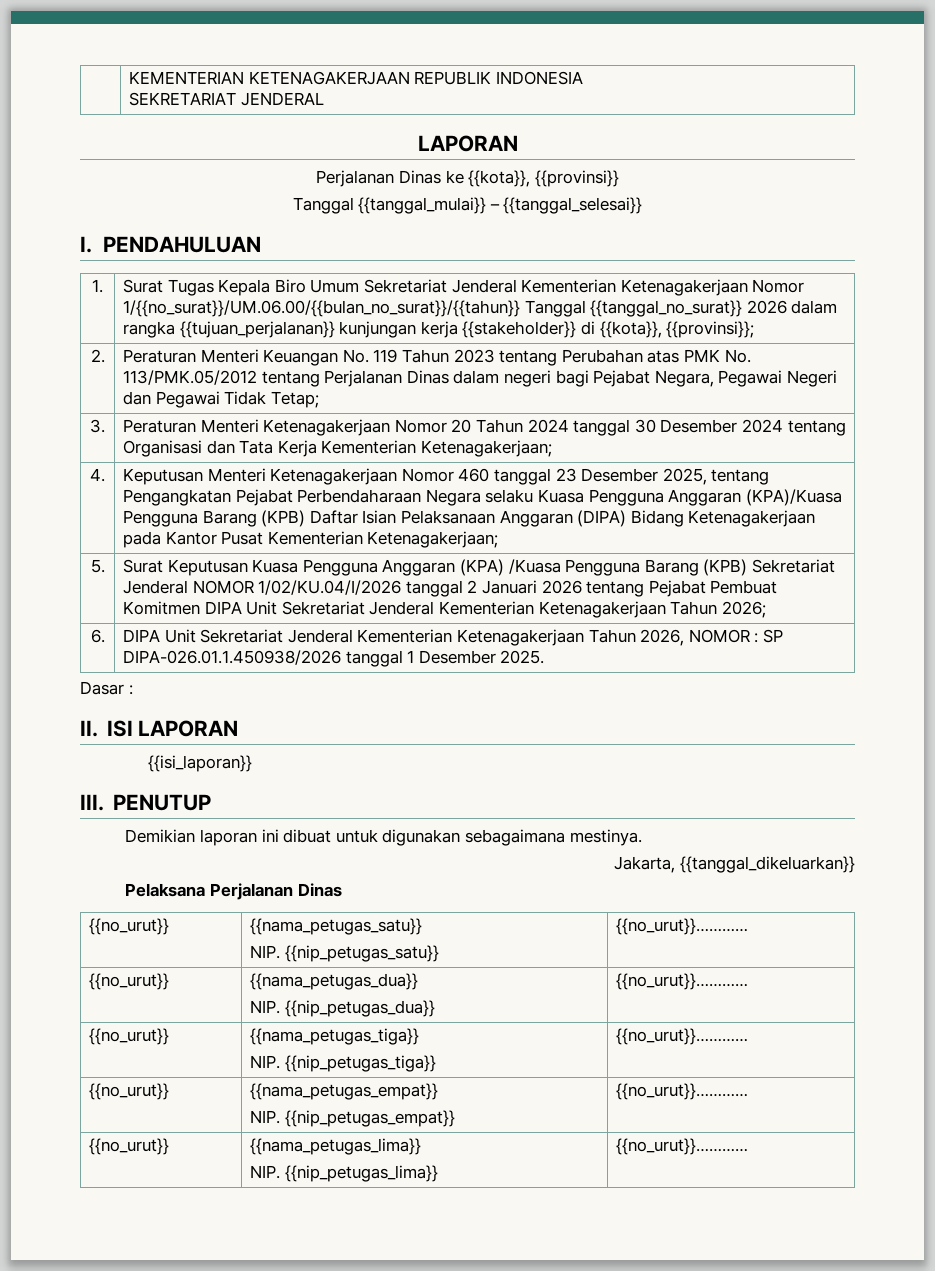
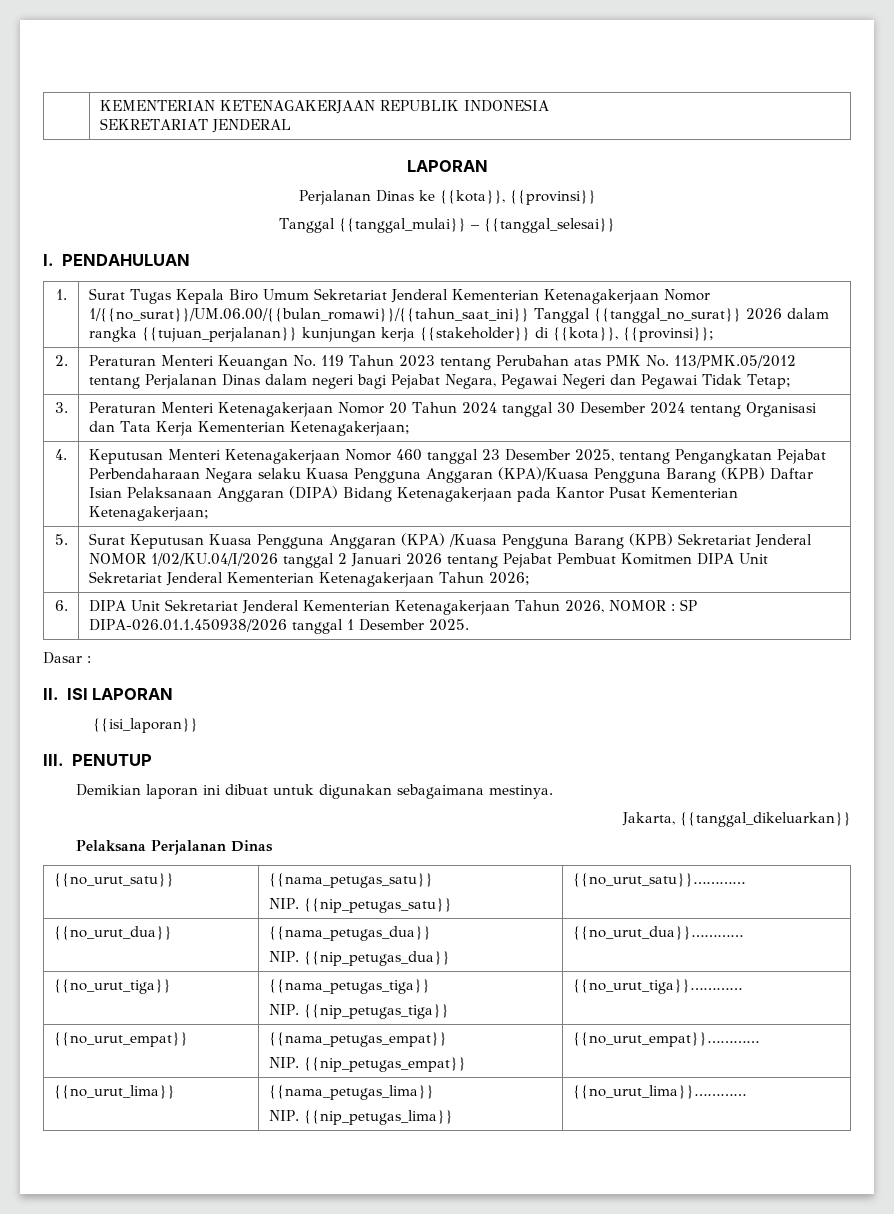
[123,300,521,317] 1/{{no_surat}}/UM.06.00/{{bulan_no_surat}}/{{tahun}} -> [88,308,529,322] 1/{{no_surat}}/UM.06.00/{{bulan_romawi}}/{{tahun_saat_ini}}
[89,918,170,935] {{no_urut}} -> [53,873,174,887] {{no_urut_satu}}
[616,918,749,935] [89,973,170,990] {{no_urut}}………… // {{no_urut}} -> [572,873,745,887] [53,926,172,940] {{no_urut_satu}}………… // {{no_urut_dua}}
[616,973,749,990] [89,1028,170,1045] {{no_urut}}………… // {{no_urut}} -> [572,926,743,940] [53,979,171,994] {{no_urut_dua}}………… // {{no_urut_tiga}}
[616,1028,749,1045] [89,1083,170,1100] {{no_urut}}………… // {{no_urut}} -> [572,979,742,994] [53,1032,188,1047] {{no_urut_tiga}}………… // {{no_urut_empat}}
[616,1083,749,1100] [89,1138,170,1155] {{no_urut}}………… // {{no_urut}} -> [572,1032,759,1047] [53,1085,175,1099] {{no_urut_empat}}………… // {{no_urut_lima}}
[616,1138,749,1155] {{no_urut}}………… -> [572,1085,746,1099] {{no_urut_lima}}…………

